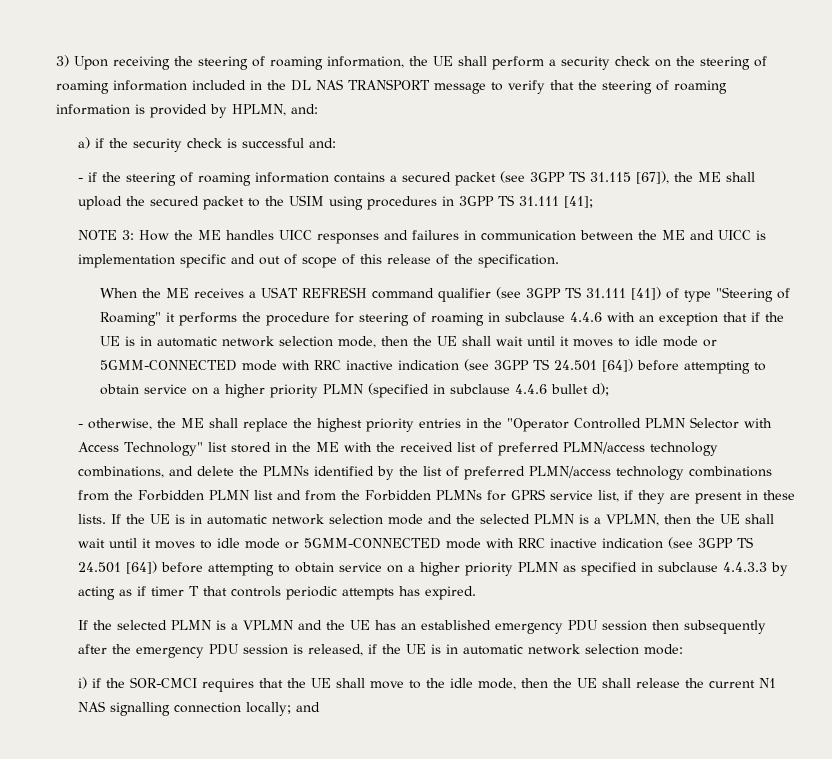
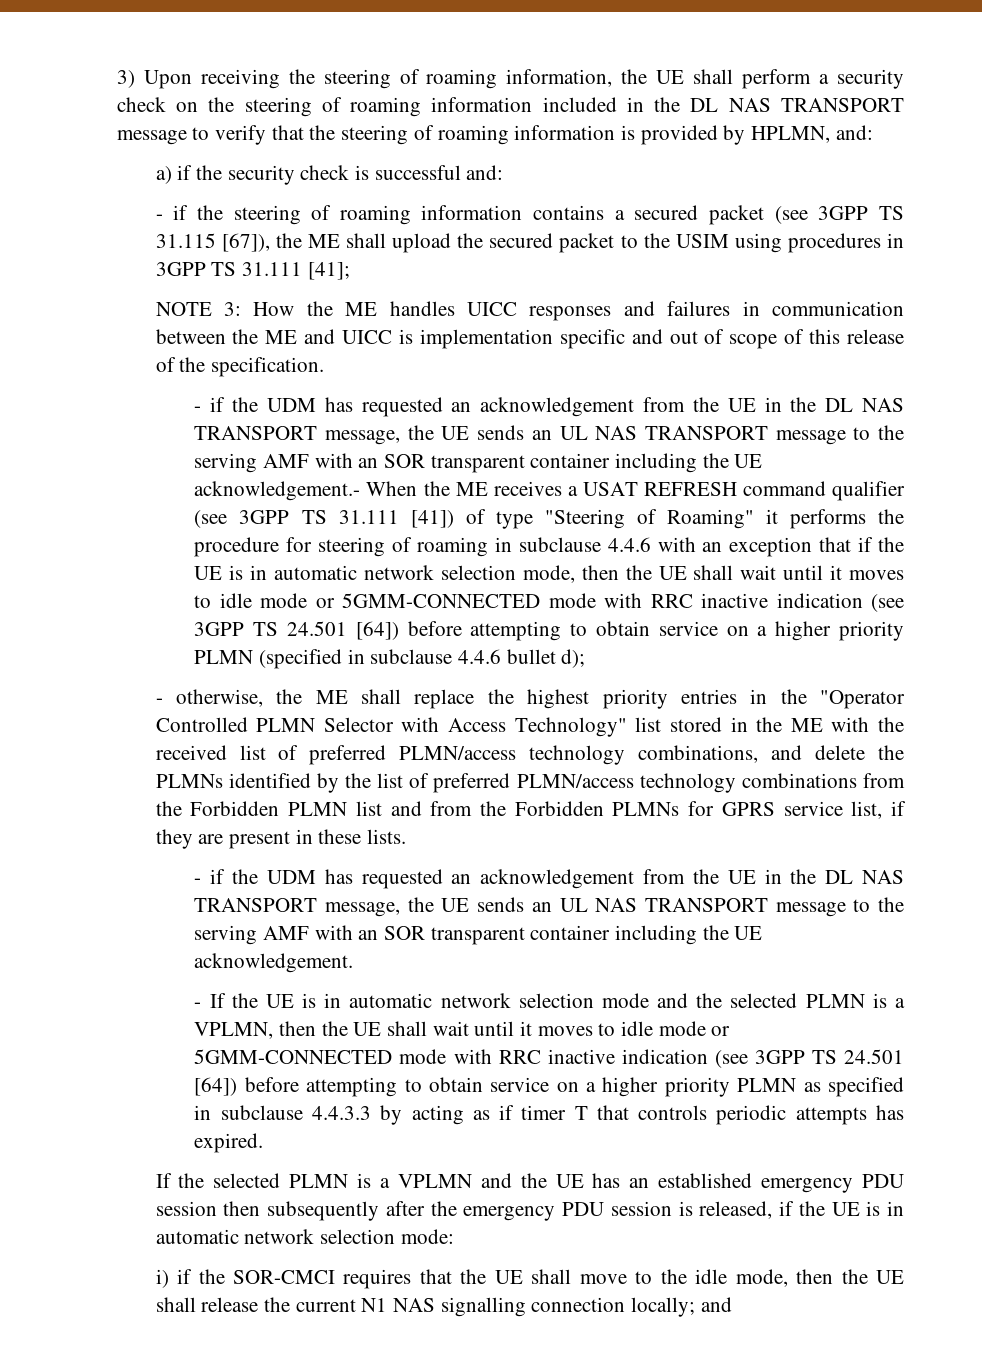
(560, 261) none -> [194,397,904,417] [194,425,905,445] [194,453,763,473] [194,481,361,501] - if the UDM has requested an acknowledgement from the UE in the DL NAS TRANSPORT message, the UE sends an UL NAS TRANSPORT message to the serving AMF with an SOR transparent container including the UE acknowledgement.-
(107, 519) none -> [194,869,904,889] [194,897,905,917] [194,925,763,945] [194,953,354,973] [194,1002,202,1008] // - if the UDM has requested an acknowledgement from the UE in the DL NAS TRANSPORT message, the UE sends an UL NAS TRANSPORT message to the serving AMF with an SOR transparent container including the UE acknowledgement. // -

